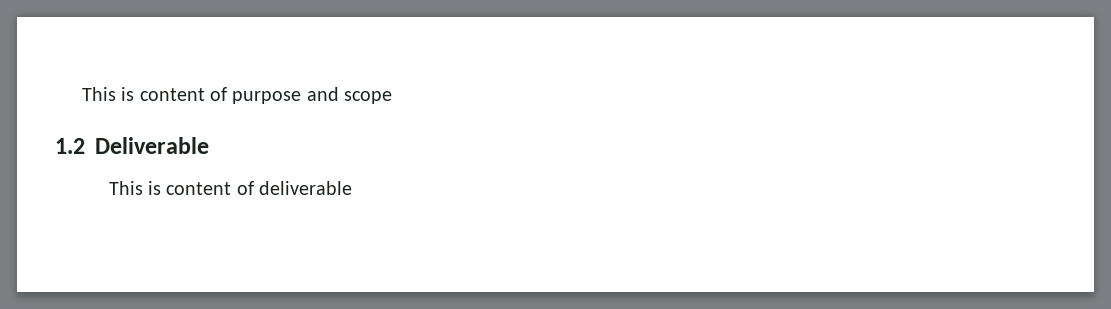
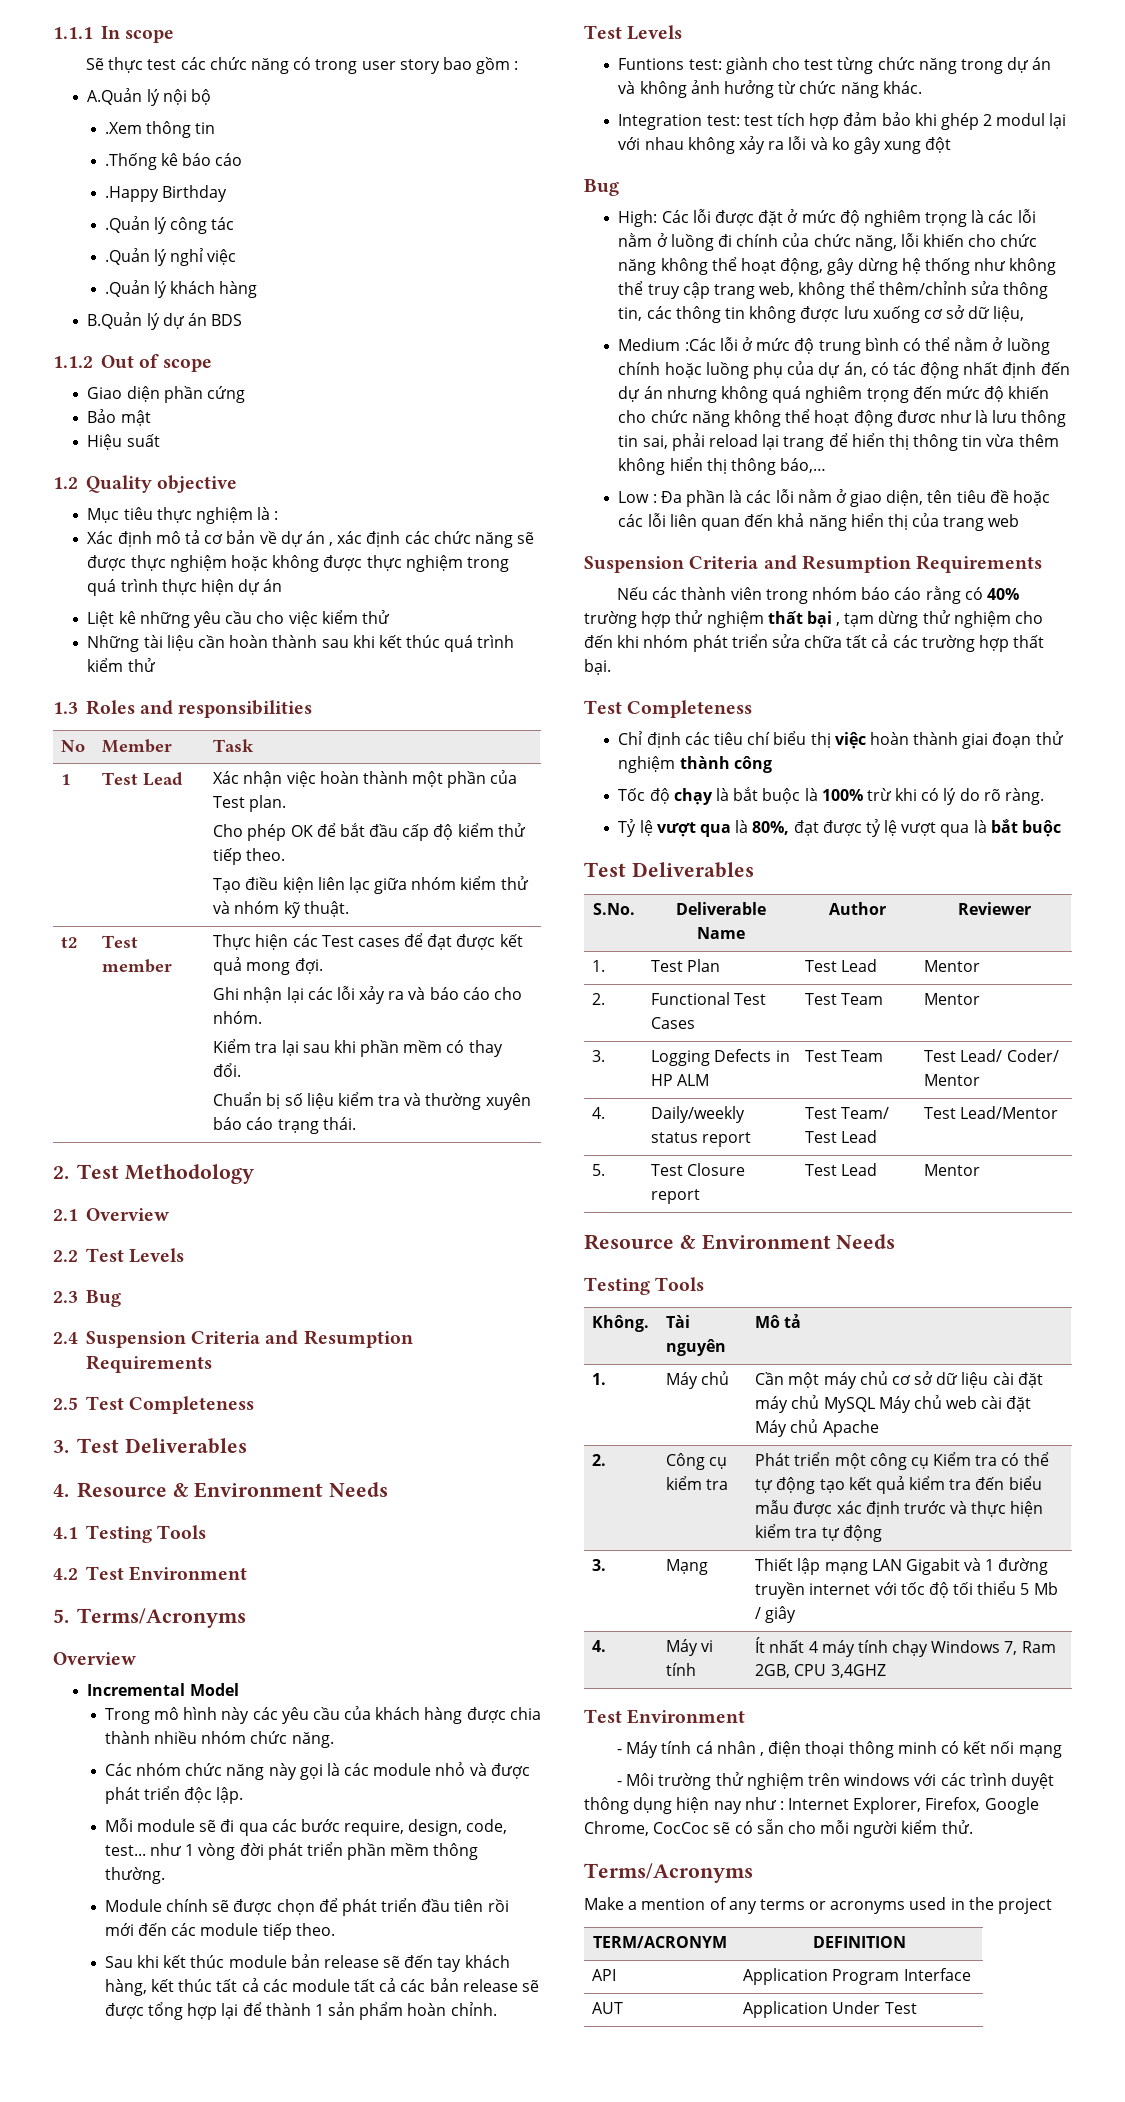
[81,87,393,104] [55,137,209,154] [108,181,353,195] This is content of purpose and scope // 1.2 Deliverable // This is content of deliverable -> [53,26,175,43] [86,57,519,74] [87,88,211,106] [104,121,216,138] [104,153,243,170] [104,185,227,202] [104,216,235,234] [104,248,237,266] [104,280,258,298] [87,312,243,330] [53,354,213,372] [87,386,245,403] [87,409,151,426] [87,434,160,450] [53,475,238,493] [87,507,279,524] [87,530,535,548] [87,555,509,572] [87,579,283,596] [87,610,390,628] [87,635,515,652] [87,658,156,672] [53,700,313,718] [61,740,86,752] [102,739,173,753] [213,739,255,752] [61,774,72,785] [102,772,184,786] [213,770,518,788] [213,795,287,812] [213,823,526,841] [213,848,286,865] [213,876,529,894] [213,901,349,918] [61,937,79,948] [102,935,139,948] [102,959,173,973] [213,933,523,950] [213,957,323,975] [213,986,523,1004] [213,1011,263,1024] [213,1039,503,1057] [213,1063,242,1077] [213,1092,531,1110] [213,1117,356,1134] [53,1164,254,1184] [53,1208,169,1221] [53,1248,185,1263] [53,1290,121,1307] [53,1330,413,1348] [85,1355,212,1373] [53,1396,255,1414] [53,1438,247,1454] [53,1482,389,1498] [53,1525,207,1543] [53,1566,248,1581] [53,1608,246,1628] [53,1652,136,1665] [87,1683,239,1696] [104,1706,541,1724] [104,1731,334,1748] [104,1762,530,1780] [104,1786,244,1804] [104,1818,508,1836] [104,1842,479,1860] [104,1867,165,1884] [104,1898,509,1916] [104,1923,335,1940] [104,1954,510,1972] [104,1978,540,1996] [104,2002,497,2020] [584,25,683,40] [618,57,1052,74] [618,80,922,98] [618,112,1067,130] [618,136,952,154] [584,179,619,196] [618,209,1036,227] [618,233,1038,251] [618,257,1057,275] [618,281,1049,299] [618,305,1025,323] [618,337,1050,355] [618,361,1070,379] [618,386,1050,403] [618,409,1067,427] [618,433,1059,451] [618,457,827,475] [618,489,1051,507] [618,513,1020,531] [584,555,1043,573] [617,586,1019,604] [584,610,1044,628] [584,634,1045,652] [584,659,611,675] [584,700,753,718] [618,731,1064,749] [618,756,772,773] [618,787,1044,805] [618,819,1062,837] [584,862,754,878] [593,903,635,915] [675,902,766,915] [696,927,745,939] [828,902,886,915] [957,902,1031,915] [592,960,606,972] [651,959,721,972] [805,959,878,972] [924,960,981,972] [592,993,606,1005] [651,992,767,1005] [651,1017,696,1029] [805,993,884,1005] [924,993,981,1005] [592,1050,606,1062] [651,1049,790,1066] [651,1074,710,1086] [805,1050,884,1062] [924,1049,1059,1062] [924,1074,981,1086] [592,1107,606,1119] [651,1106,746,1123] [651,1132,752,1147] [805,1107,890,1119] [805,1130,878,1143] [924,1106,1059,1119] [592,1164,606,1176] [651,1163,746,1176] [651,1189,701,1204] [805,1163,878,1176] [924,1164,981,1176] [584,1234,896,1250] [584,1277,705,1295] [592,1315,650,1332] [666,1315,691,1328] [666,1339,727,1356] [755,1314,802,1328] [592,1373,607,1385] [666,1371,730,1389] [755,1371,1043,1389] [755,1395,1032,1413] [755,1419,879,1437] [592,1454,607,1466] [666,1453,728,1470] [666,1476,729,1490] [755,1452,1049,1470] [755,1476,1042,1494] [755,1500,1044,1517] [755,1524,882,1542] [592,1559,607,1571] [666,1559,709,1575] [755,1558,1049,1575] [755,1581,1058,1599] [755,1606,797,1623] [592,1640,607,1652] [666,1639,714,1656] [666,1663,697,1676] [755,1637,1056,1657] [755,1664,886,1678] [584,1709,746,1724] [617,1741,1062,1758] [617,1772,1054,1790] [584,1797,1039,1814] [584,1819,973,1838] [584,1863,753,1883] [584,1897,1053,1914] [593,1936,727,1948] [812,1936,906,1948] [592,1969,617,1981] [743,1968,971,1985] [592,2002,624,2014] [743,2001,917,2018] 1.1.1 In scope // Sẽ thực test các chức năng có trong user story bao gồm : // A.Quản lý nội bộ // .Xem thông tin // .Thống kê báo cáo // .Happy Birthday // .Quản lý công tác // .Quản lý nghỉ việc // .Quản lý khách hàng // B.Quản lý dự án BDS // 1.1.2 Out of scope // Giao diện phần cứng // Bảo mật // Hiệu suất // 1.2 Quality objective // Mục tiêu thực nghiệm là : // Xác định mô tả cơ bản về dự án , xác định các chức năng sẽ được thực nghiệm hoặc không được thực nghiệm trong quá trình thực hiện dự án // Liệt kê những yêu cầu cho việc kiểm thử // Những tài liệu cần hoàn thành sau khi kết thúc quá trình kiểm thử // 1.3 Roles and responsibilities // No | Member | Task // 1 | Test Lead | Xác nhận việc hoàn thành một phần của Test plan. // Cho phép OK để bắt đầu cấp độ kiểm thử tiếp theo. // Tạo điều kiện liên lạc giữa nhóm kiểm thử và nhóm kỹ thuật. // t2 | Test member | Thực hiện các Test cases để đạt được kết quả mong đợi. // Ghi nhận lại các lỗi xảy ra và báo cáo cho nhóm. // Kiểm tra lại sau khi phần mềm có thay đổi. // Chuẩn bị số liệu kiểm tra và thường xuyên báo cáo trạng thái. // 2. Test Methodology // 2.1 Overview // 2.2 Test Levels // 2.3 Bug // 2.4 Suspension Criteria and Resumption Requirements // 2.5 Test Completeness // 3. Test Deliverables // 4. Resource & Environment Needs // 4.1 Testing Tools // 4.2 Test Environment // 5. Terms/Acronyms // Overview // Incremental Model // Trong mô hình này các yêu cầu của khách hàng được chia thành nhiều nhóm chức năng. // Các nhóm chức năng này gọi là các module nhỏ và được phát triển độc lập. // Mỗi module sẽ đi qua các bước require, design, code, test... như 1 vòng đời phát triển phần mềm thông thường. // Module chính sẽ được chọn để phát triển đầu tiên rồi mới đến các module tiếp theo. // Sau khi kết thúc module bản release sẽ đến tay khách hàng, kết thúc tất cả các module tất cả các bản release sẽ được tổng hợp lại để thành 1 sản phẩm hoàn chỉnh. // Test Levels // Funtions test: giành cho test từng chức năng trong dự án và không ảnh hưởng từ chức năng khác. // Integration test: test tích hợp đảm bảo khi ghép 2 modul lại với nhau không xảy ra lỗi và ko gây xung đột // Bug // High: Các lỗi được đặt ở mức độ nghiêm trọng là các lỗi nằm ở luồng đi chính của chức năng, lỗi khiến cho chức năng không thể hoạt động, gây dừng hệ thống như không thể truy cập trang web, không thể thêm/chỉnh sửa thông tin, các thông tin không được lưu xuống cơ sở dữ liệu, // Medium :Các lỗi ở mức độ trung bình có thể nằm ở luồng chính hoặc luồng phụ của dự án, có tác động nhất định đến dự án nhưng không quá nghiêm trọng đến mức độ khiến cho chức năng không thể hoạt động đươc như là lưu thông tin sai, phải reload lại trang để hiển thị thông tin vừa thêm không hiển thị thông báo,… // Low : Đa phần là các lỗi nằm ở giao diện, tên tiêu đề hoặc các lỗi liên quan đến khả năng hiển thị của trang web // Suspension Criteria and Resumption Requirements // Nếu các thành viên trong nhóm báo cáo rằng có 40% trường hợp thử nghiệm thất bại , tạm dừng thử nghiệm cho đến khi nhóm phát triển sửa chữa tất cả các trường hợp thất bại. // Test Completeness // Chỉ định các tiêu chí biểu thị việc hoàn thành giai đoạn thử nghiệm thành công // Tốc độ chạy là bắt buộc là 100% trừ khi có lý do rõ ràng. // Tỷ lệ vượt qua là 80%, đạt được tỷ lệ vượt qua là bắt buộc // Test Deliverables // S.No. | Deliverable Name | Author | Reviewer // 1. | Test Plan | Test Lead | Mentor // 2. | Functional Test Cases | Test Team | Mentor // 3. | Logging Defects in HP ALM | Test Team | Test Lead/ Coder/ Mentor // 4. | Daily/weekly status report | Test Team/ Test Lead | Test Lead/Mentor // 5. | Test Closure report | Test Lead | Mentor // Resource & Environment Needs // Testing Tools // Không. | Tài nguyên | Mô tả // 1. | Máy chủ | Cần một máy chủ cơ sở dữ liệu cài đặt máy chủ MySQL Máy chủ web cài đặt Máy chủ Apache // 2. | Công cụ kiểm tra | Phát triển một công cụ Kiểm tra có thể tự động tạo kết quả kiểm tra đến biểu mẫu được xác định trước và thực hiện kiểm tra tự động // 3. | Mạng | Thiết lập mạng LAN Gigabit và 1 đường truyền internet với tốc độ tối thiểu 5 Mb / giây // 4. | Máy vi tính | Ít nhất 4 máy tính chạy Windows 7, Ram 2GB, CPU 3,4GHZ // Test Environment // - Máy tính cá nhân , điện thoại thông minh có kết nối mạng // - Môi trường thử nghiệm trên windows với các trình duyệt thông dụng hiện nay như : Internet Explorer, Firefox, Google Chrome, CocCoc sẽ có sẵn cho mỗi người kiểm thử. // Terms/Acronyms // Make a mention of any terms or acronyms used in the project // TERM/ACRONYM | DEFINITION // API | Application Program Interface // AUT | Application Under Test

